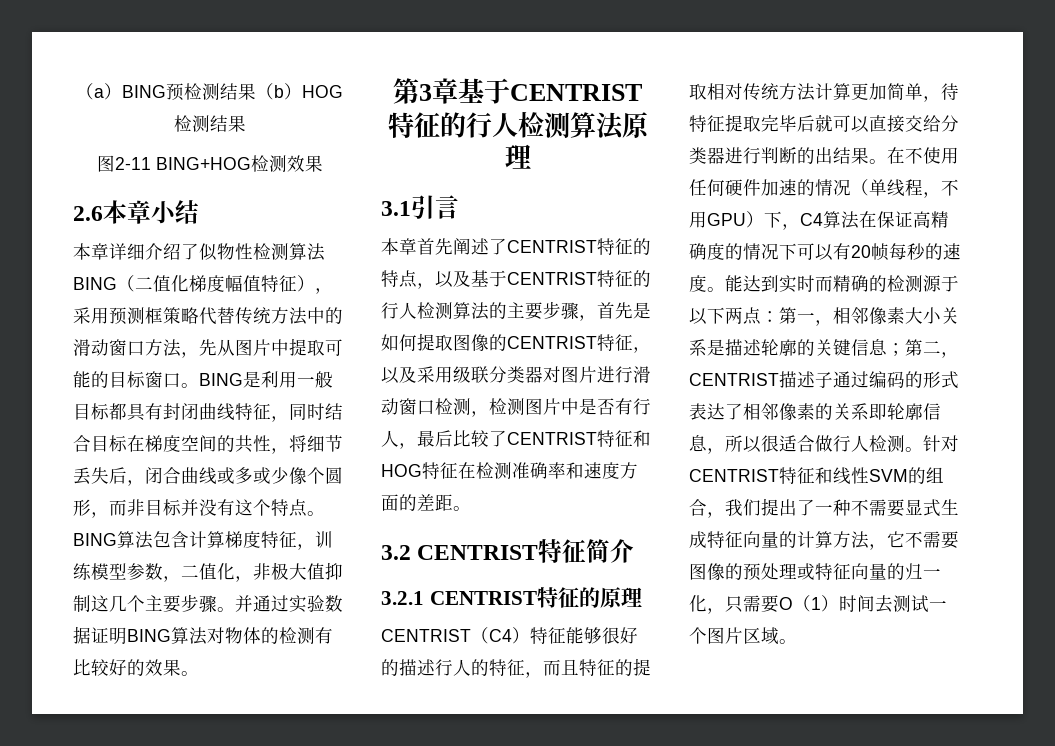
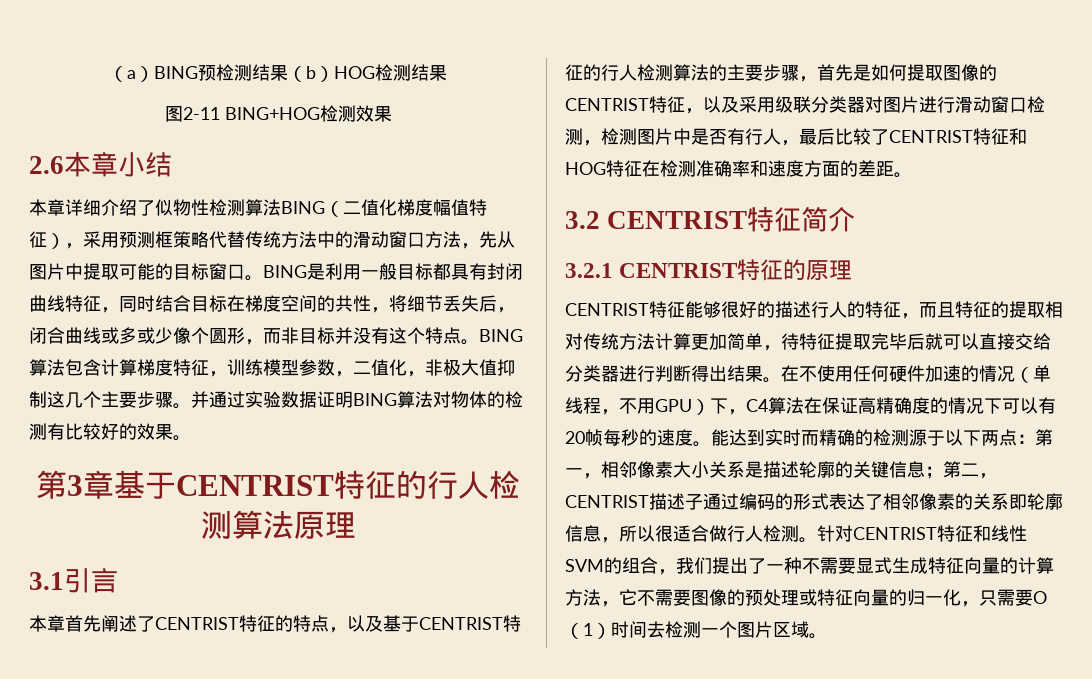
[471,627,530,644] （C4） -> (649, 309) none
[797,147,815,164] 的 -> [691,365,709,382] 得
[893,595,929,613] 测试 -> [665,621,701,638] 检测

